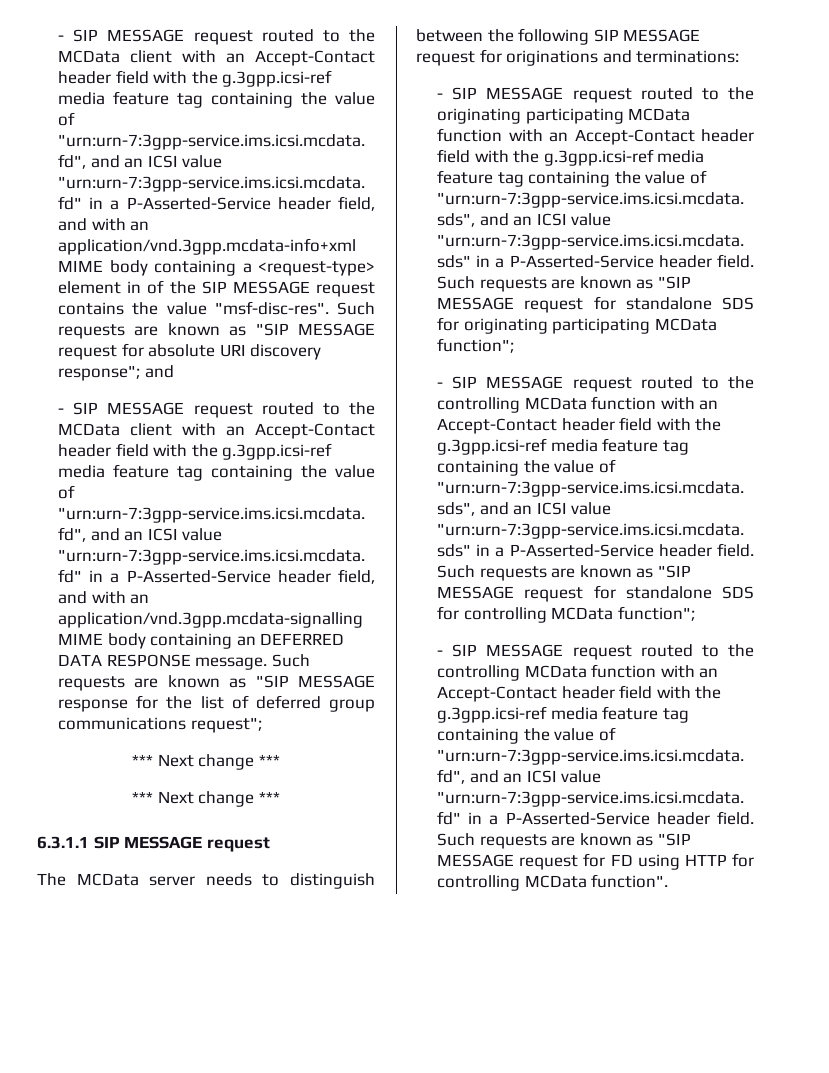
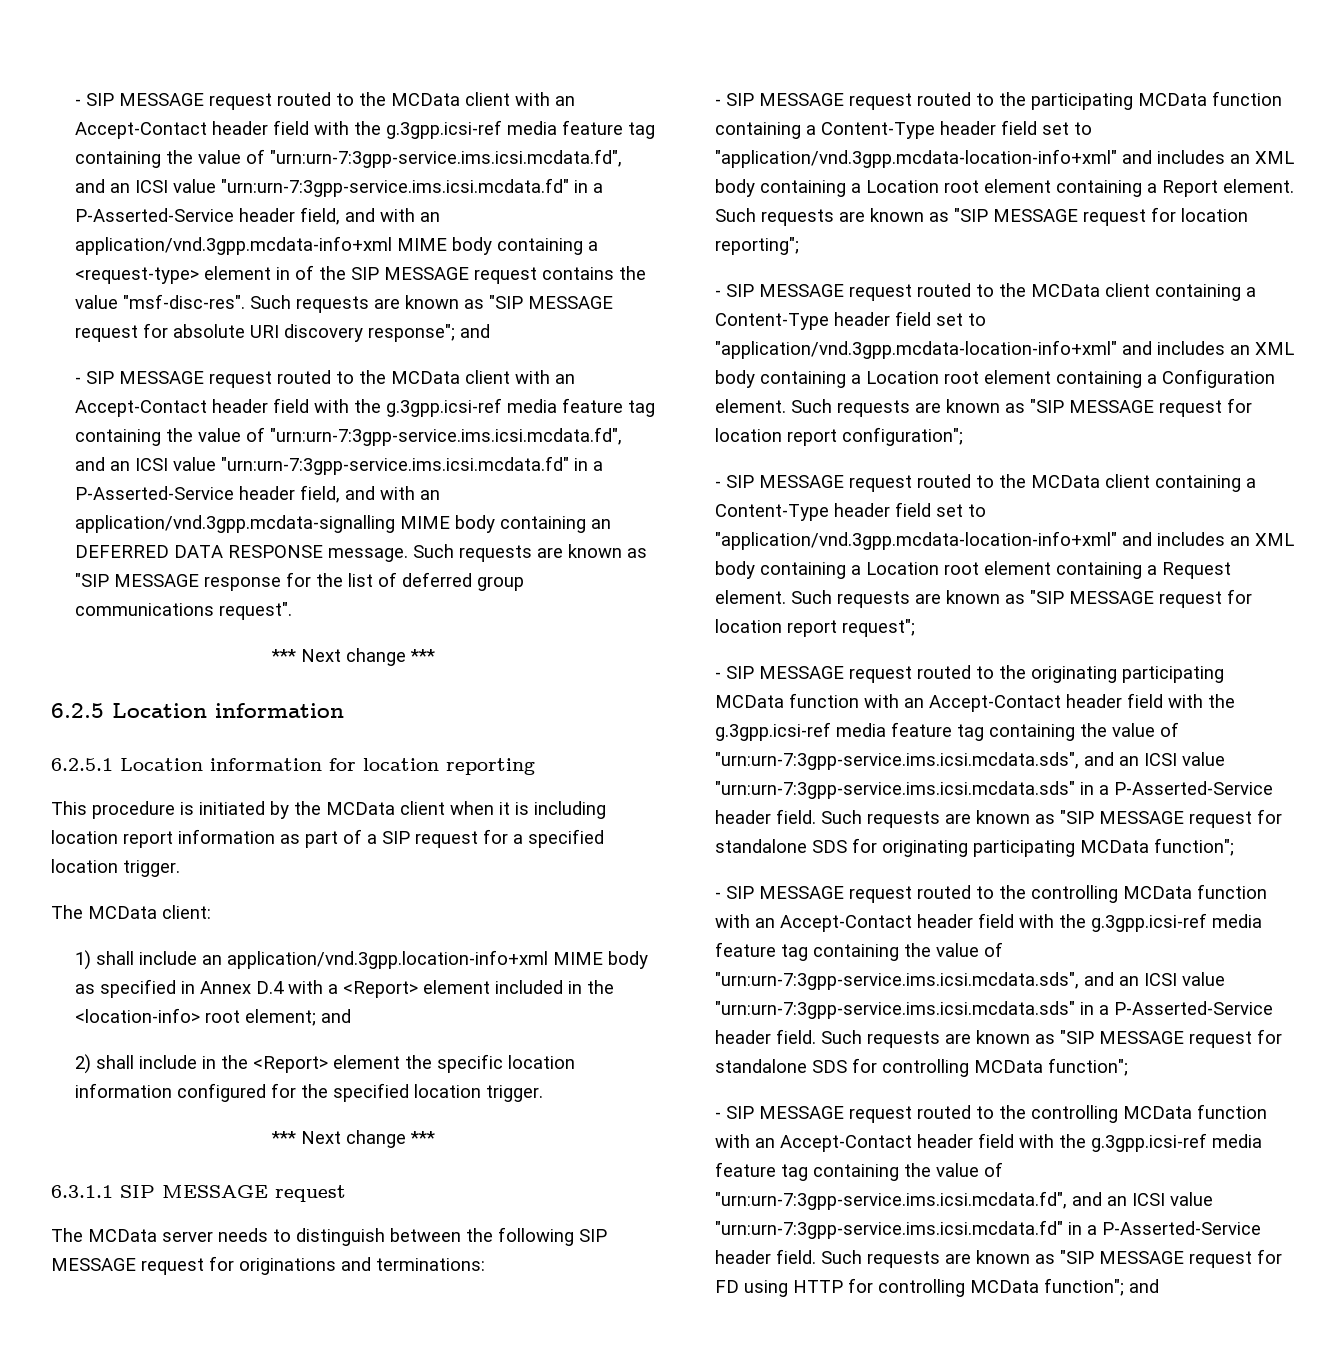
[190,717,262,733] [132,754,280,770] request"; // *** Next change *** -> [218,602,292,620] [271,648,435,666] [51,703,344,718] [51,758,535,775] [51,801,606,819] [51,829,604,848] [51,859,180,877] [51,905,211,919] [74,950,648,970] [74,979,614,998] [74,1008,351,1026] [74,1054,575,1074] [74,1083,543,1102] request". // *** Next change *** // 6.2.5 Location information // 6.2.5.1 Location information for location reporting // This procedure is initiated by the MCData client when it is including location report information as part of a SIP request for a specified location trigger. // The MCData client: // 1) shall include an application/vnd.3gpp.location-info+xml MIME body as specified in Annex D.4 with a <Report> element included in the <location-info> root element; and // 2) shall include in the <Report> element the specific location information configured for the specified location trigger.
(740, 56) none -> [714,91,1282,110] [714,120,1092,139] [714,149,1294,168] [714,179,1294,197] [714,207,1248,226] [714,237,799,255] [714,283,1256,301] [714,311,986,330] [714,340,1294,359] [714,369,1275,388] [714,398,1252,417] [714,427,963,446] [714,474,1256,492] [714,502,986,521] [714,531,1294,550] [714,561,1231,579] [714,589,1252,608] [714,619,915,637] // - SIP MESSAGE request routed to the participating MCData function containing a Content-Type header field set to "application/vnd.3gpp.mcdata-location-info+xml" and includes an XML body containing a Location root element containing a Report element. Such requests are known as "SIP MESSAGE request for location reporting"; // - SIP MESSAGE request routed to the MCData client containing a Content-Type header field set to "application/vnd.3gpp.mcdata-location-info+xml" and includes an XML body containing a Location root element containing a Configuration element. Such requests are known as "SIP MESSAGE request for location report configuration"; // - SIP MESSAGE request routed to the MCData client containing a Content-Type header field set to "application/vnd.3gpp.mcdata-location-info+xml" and includes an XML body containing a Location root element containing a Request element. Such requests are known as "SIP MESSAGE request for location report request";
[591,874,669,888] function". -> [1043,1278,1159,1296] function"; and

